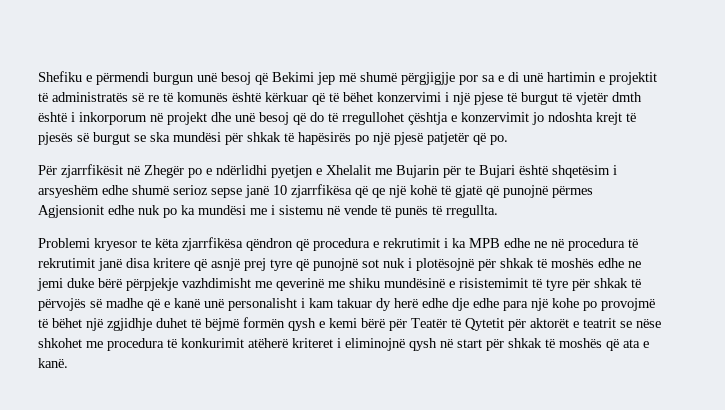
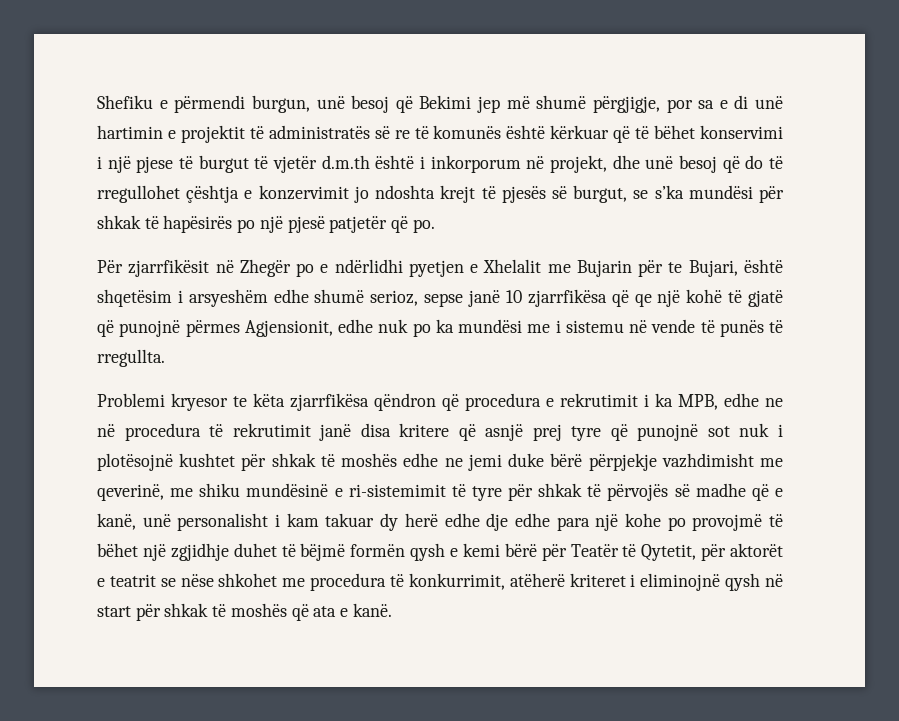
[153,72,194,85] burgun -> [251,95,310,113] burgun,
[401,72,455,85] përgjigjje -> [592,96,660,113] përgjigje,
[377,92,441,102] konzervimi -> [700,125,784,139] konservimi
[612,92,642,102] dmth -> [321,155,370,169] d.m.th
[167,112,207,125] projekt -> [550,155,607,173] projekt,
[93,132,170,145] burgut se ska -> [573,185,684,203] burgut, se s’ka
[479,165,515,178] Bujari -> [688,260,738,277] Bujari,
[173,185,208,195] serioz -> [370,290,419,306] serioz,
[38,205,104,218] Agjensionit -> [244,320,333,337] Agjensionit,
[469,238,500,248] MPB -> [678,394,718,410] MPB,
(474, 264) none -> [179,453,236,467] kushtet
[276,278,324,291] qeverinë -> [97,484,164,501] qeverinë,
[459,278,528,288] risistemimit -> [348,484,446,497] ri-sistemimit
[174,298,200,308] kanë -> [97,513,136,530] kanë,
[465,318,504,331] Qytetit -> [641,544,697,561] Qytetit,
[181,338,244,348] konkurimit -> [408,573,505,590] konkurrimit,

